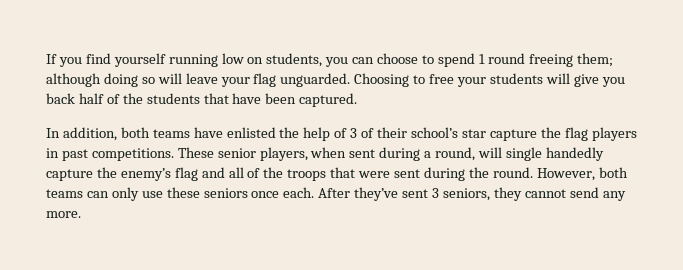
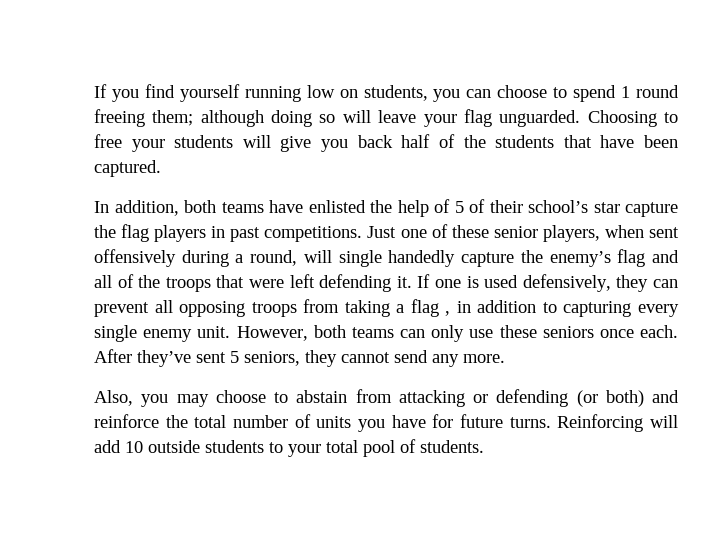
[350,128,358,138] 3 -> [454,201,464,213] 5
[177,147,214,158] These -> [367,224,489,238] Just one of these
(376, 153) none -> [94,249,176,267] offensively
[394,167,533,181] sent during the round. -> [289,274,679,292] [94,299,680,317] [94,325,231,342] left defending it. If one is used defensively, they can prevent all opposing troops from taking a flag , in addition to capturing every single enemy unit.
[432,188,440,198] 3 -> [230,351,239,363] 5
(81, 214) none -> [94,389,679,407] [94,414,679,432] [94,439,484,457] // Also, you may choose to abstain from attacking or defending (or both) and reinforce the total number of units you have for future turns. Reinforcing will add 10 outside students to your total pool of students.

